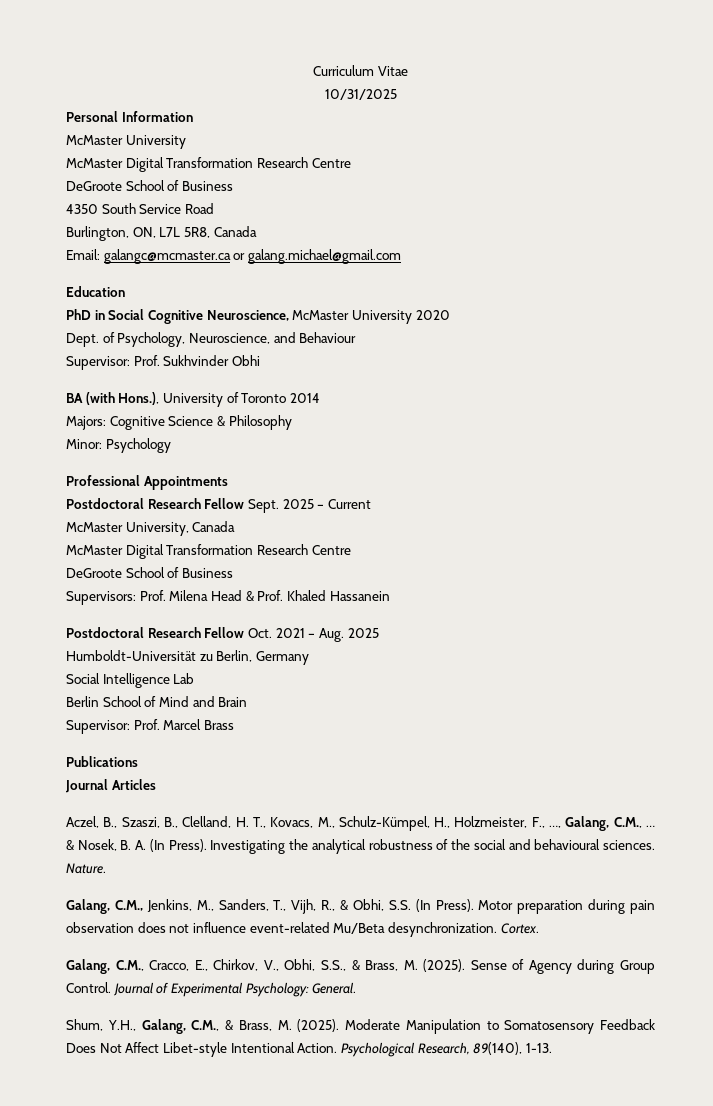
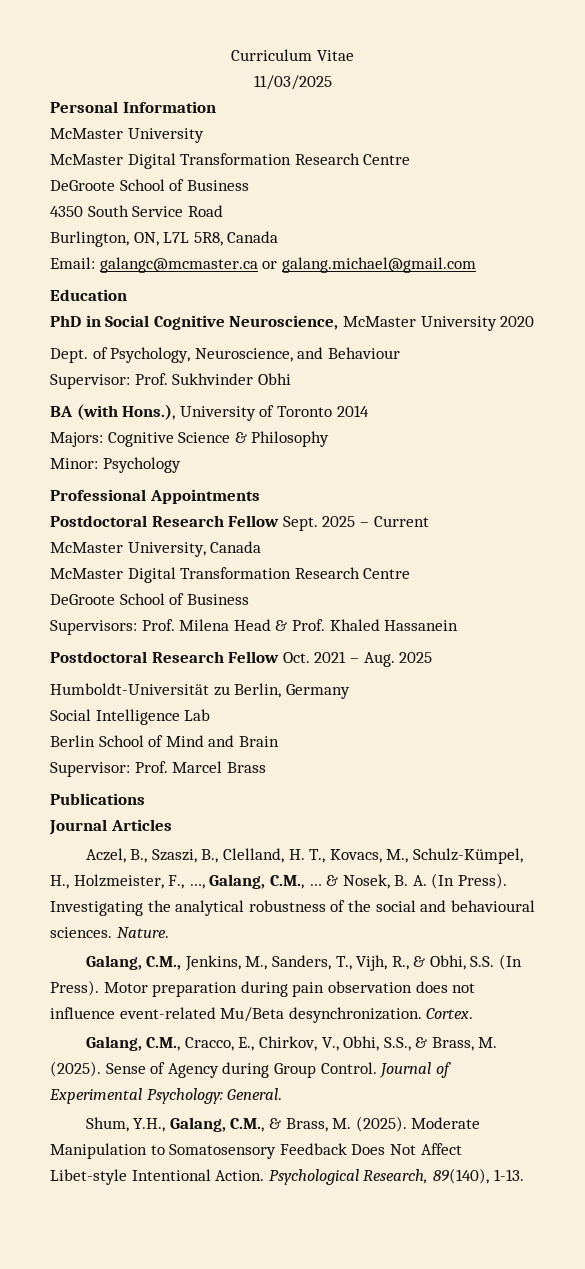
[324,89,397,100] 10/31/2025 -> [253,75,332,90] 11/03/2025

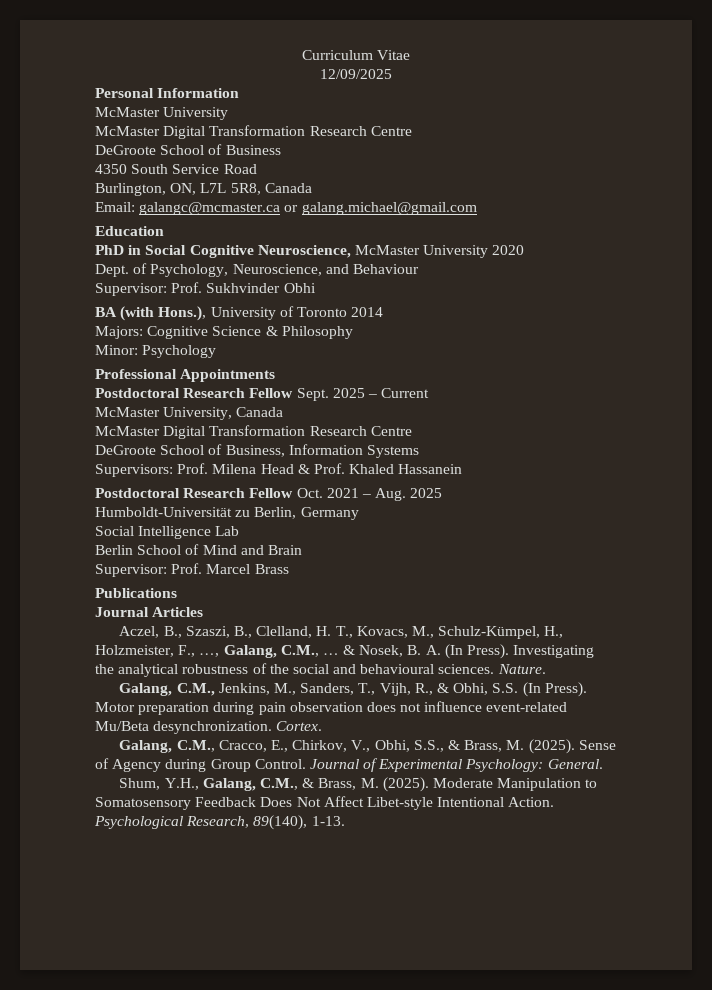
[253,75,332,90] 11/03/2025 -> [320,69,392,79] 12/09/2025
[186,594,249,605] Business -> [225,444,419,458] Business, Information Systems

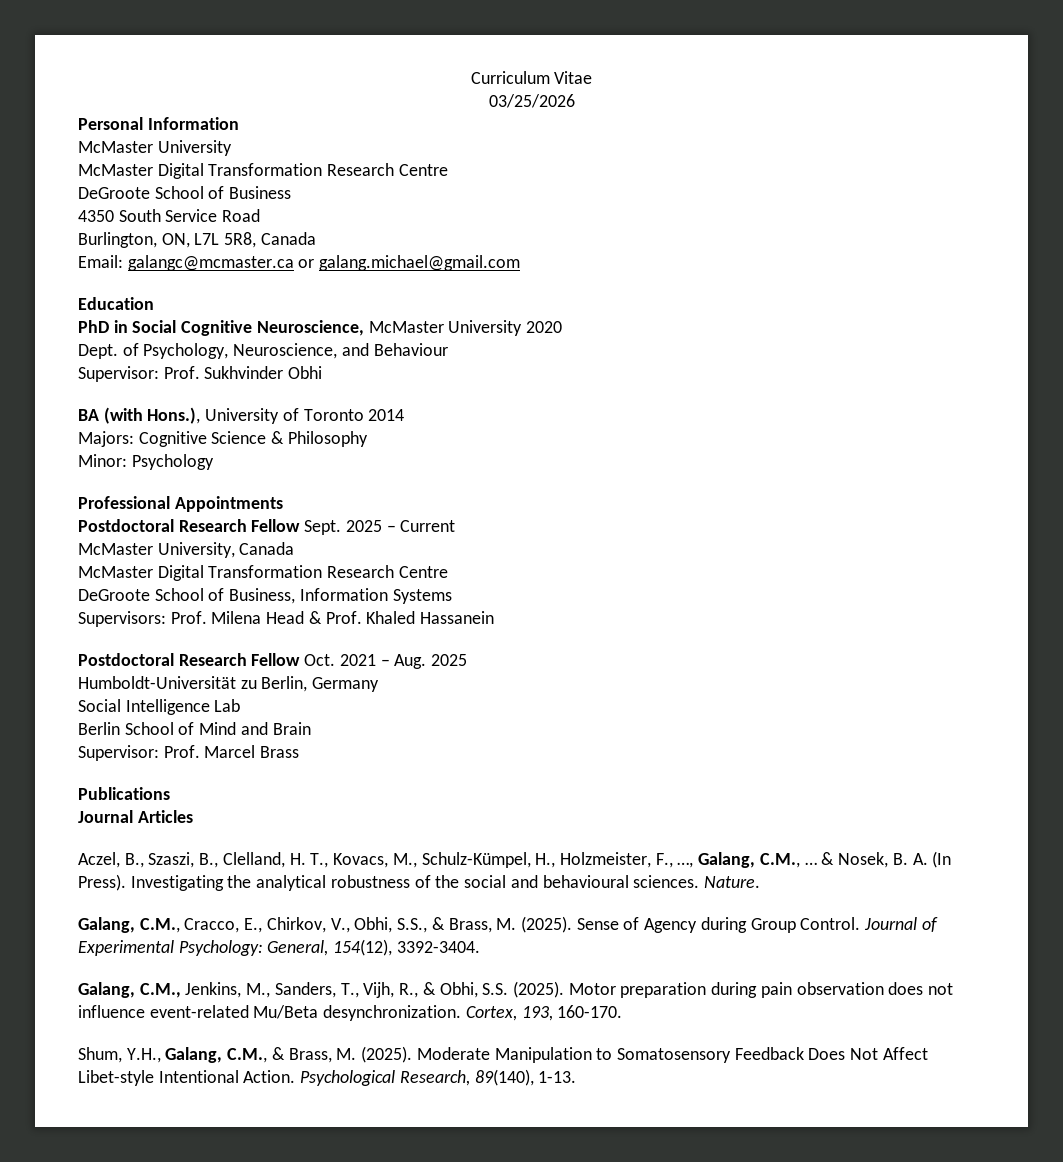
[320,69,392,79] 12/09/2025 -> [488,94,575,108] 03/25/2026
[119,682,587,697] [95,701,568,715] [95,721,323,734] // Galang, C.M., Jenkins, M., Sanders, T., Vijh, R., & Obhi, S.S. (In Press). Motor preparation during pain observation does not influence event-related Mu/Beta desynchronization. Cortex. -> (760, 882) none
[547,759,603,769] General. -> [267,939,480,956] [78,981,954,998] [78,1005,623,1021] General, 154(12), 3392-3404. // Galang, C.M., Jenkins, M., Sanders, T., Vijh, R., & Obhi, S.S. (2025). Motor preparation during pain observation does not influence event-related Mu/Beta desynchronization. Cortex, 193, 160-170.

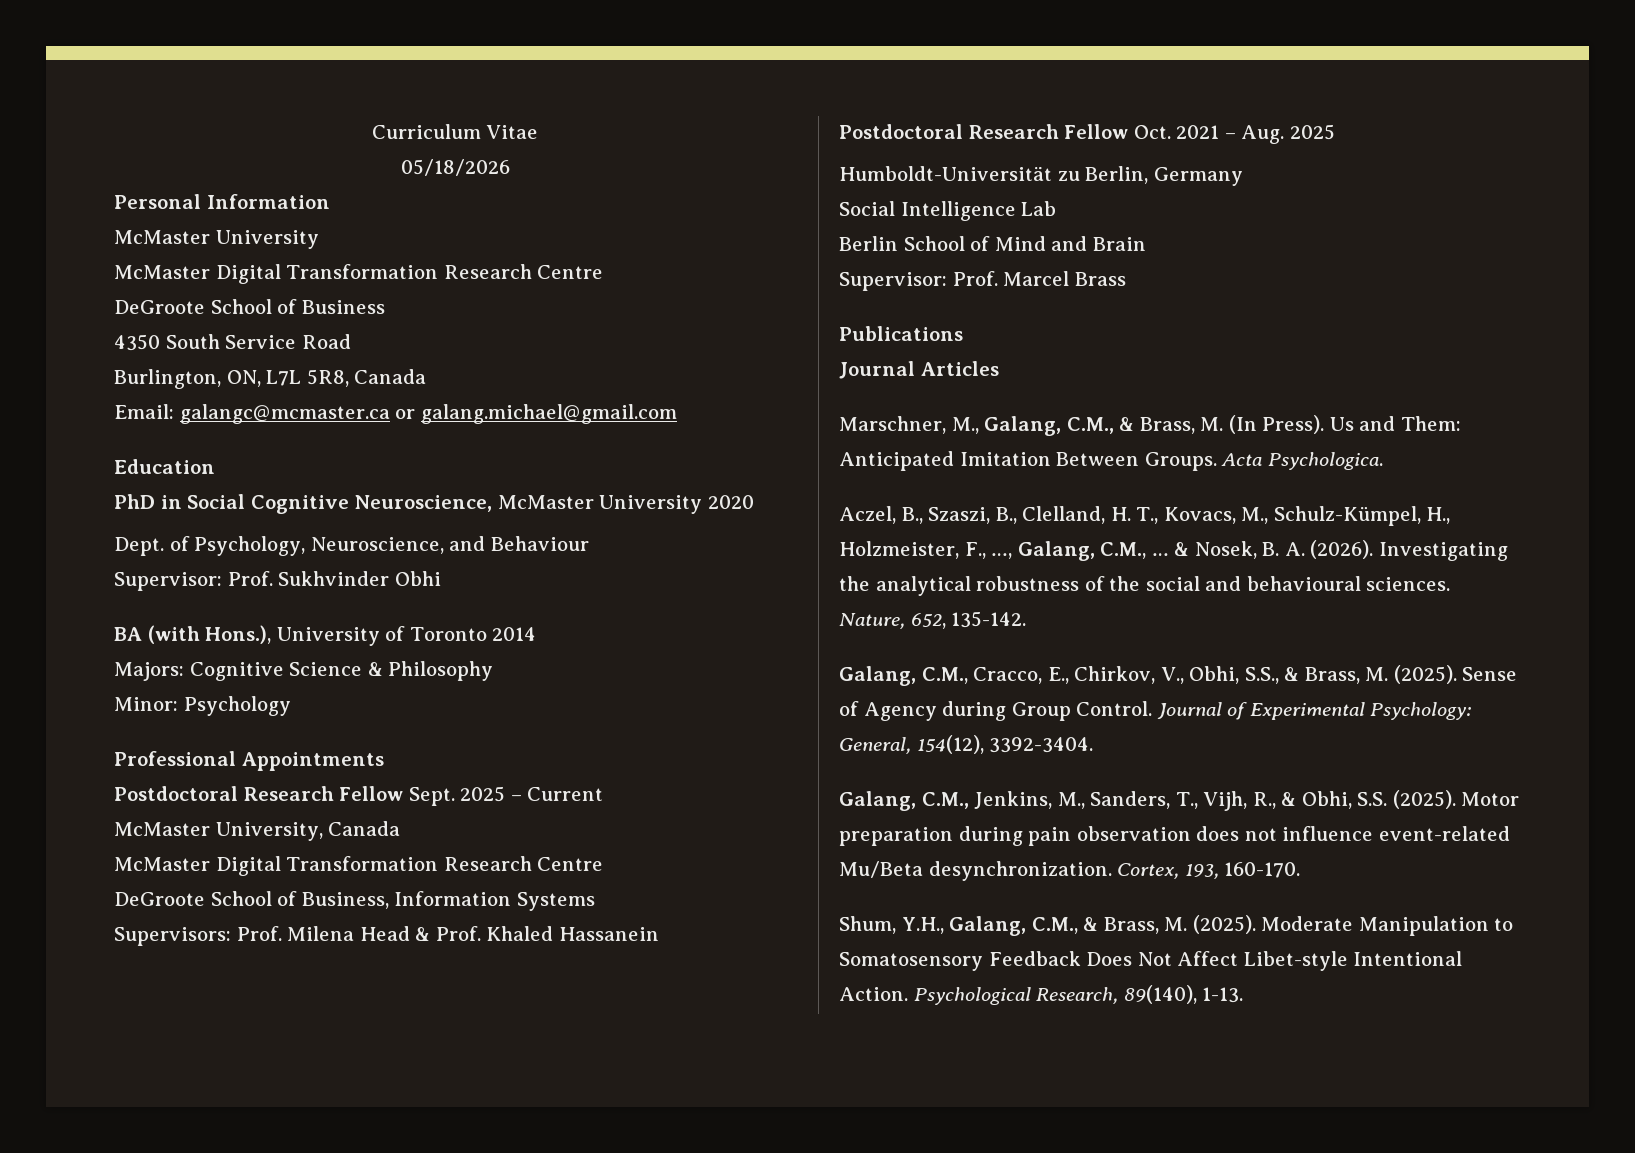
[488,94,575,108] 03/25/2026 -> [400,159,510,176] 05/18/2026
(193, 816) none -> [839,415,1461,436] [839,451,1383,471] // Marschner, M., Galang, C.M., & Brass, M. (In Press). Us and Them: Anticipated Imitation Between Groups. Acta Psychologica.
[932,851,952,868] [78,874,126,891] (In Press). -> [1310,540,1374,559] (2026).
[703,876,760,888] Nature. -> [839,611,1027,629] Nature, 652, 135-142.

